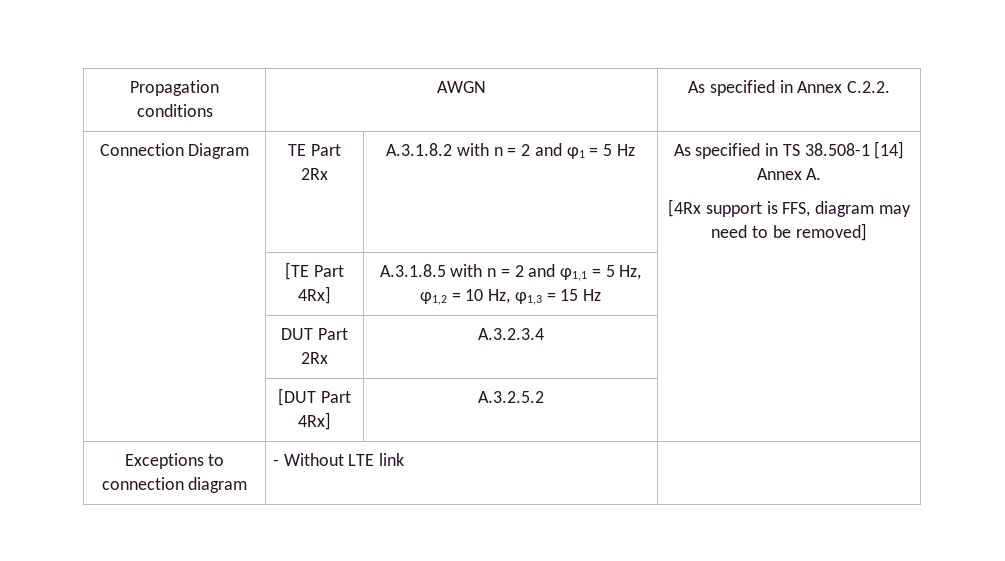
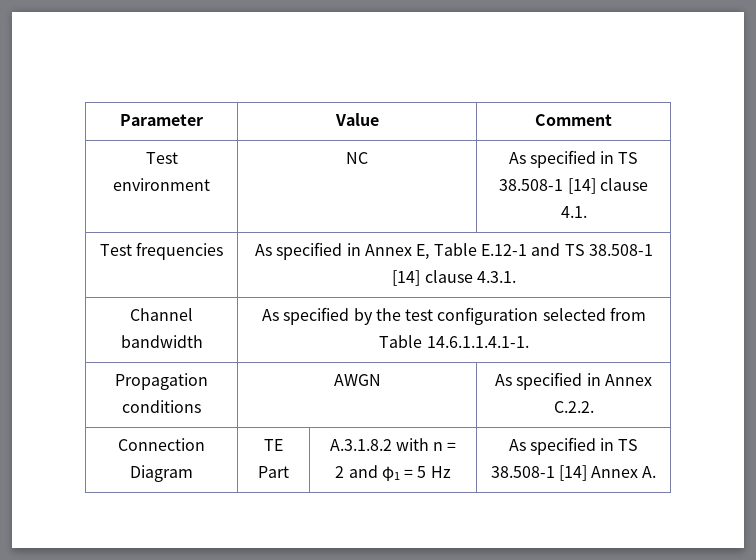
(130, 88) none -> [120,114,203,126] [334,113,379,126] [535,114,612,126] [145,152,178,164] [113,178,210,191] [346,152,368,164] [508,150,639,168] [499,178,648,194] [560,206,587,218] [99,242,224,260] [255,242,653,260] [392,270,516,286] [130,308,193,321] [120,335,203,348] [261,307,647,325] [379,335,529,348] Parameter | Value | Comment // Test environment | NC | As specified in TS 38.508-1 [14] clause 4.1. // Test frequencies | As specified in Annex E, Table E.12-1 and TS 38.508-1 [14] clause 4.3.1. // Channel bandwidth | As specified by the test configuration selected from Table 14.6.1.1.4.1-1. //
[301,168,328,180] 2Rx -> (289, 472) none
[668,199,911,217] [711,223,867,241] [285,262,344,280] [298,286,331,304] [379,264,642,281] [419,289,602,305] [281,328,348,340] [301,352,328,364] [477,328,544,340] [278,388,351,406] [298,412,331,430] [477,391,544,403] [124,453,225,469] [101,477,248,493] [273,453,405,466] // [4Rx support is FFS, diagram may need to be removed] // | [TE Part 4Rx] | A.3.1.8.5 with n = 2 and φ1,1 = 5 Hz, φ1,2 = 10 Hz, φ1,3 = 15 Hz | // | DUT Part 2Rx | A.3.2.3.4 | // | [DUT Part 4Rx] | A.3.2.5.2 | // Exceptions to connection diagram | - Without LTE link | -> (657, 472) none

